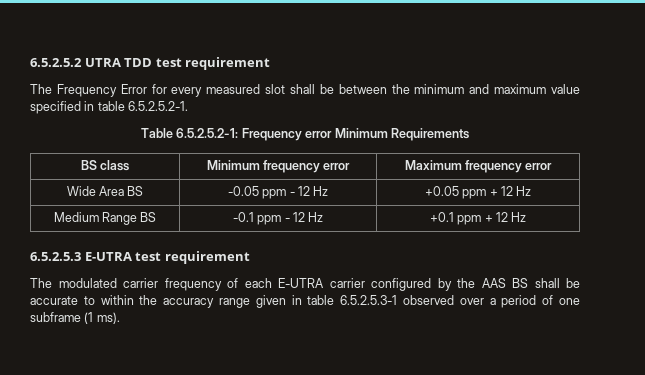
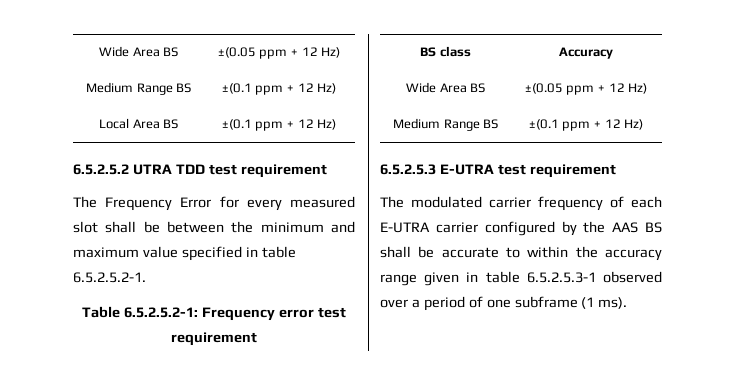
(30, 62) none -> [98,46,179,57] [217,47,341,59] [85,82,192,95] [221,83,337,95] [98,118,179,129] [221,119,337,131] Wide Area BS | ±(0.05 ppm + 12 Hz) // Medium Range BS | ±(0.1 ppm + 12 Hz) // Local Area BS | ±(0.1 ppm + 12 Hz) //
[334,128,469,141] Minimum Requirements -> [317,307,346,318] [171,332,257,346] test requirement
[206,160,351,173] [404,160,553,173] [66,186,144,196] [227,186,329,199] [424,186,532,199] [53,212,157,225] [232,212,324,225] [429,212,527,225] Minimum frequency error | Maximum frequency error // Wide Area BS | -0.05 ppm - 12 Hz | +0.05 ppm + 12 Hz // Medium Range BS | -0.1 ppm - 12 Hz | +0.1 ppm + 12 Hz -> [559,47,613,59] [405,82,486,93] [524,83,648,95] [392,118,499,131] [528,119,644,131] Accuracy // Wide Area BS | ±(0.05 ppm + 12 Hz) // Medium Range BS | ±(0.1 ppm + 12 Hz)

